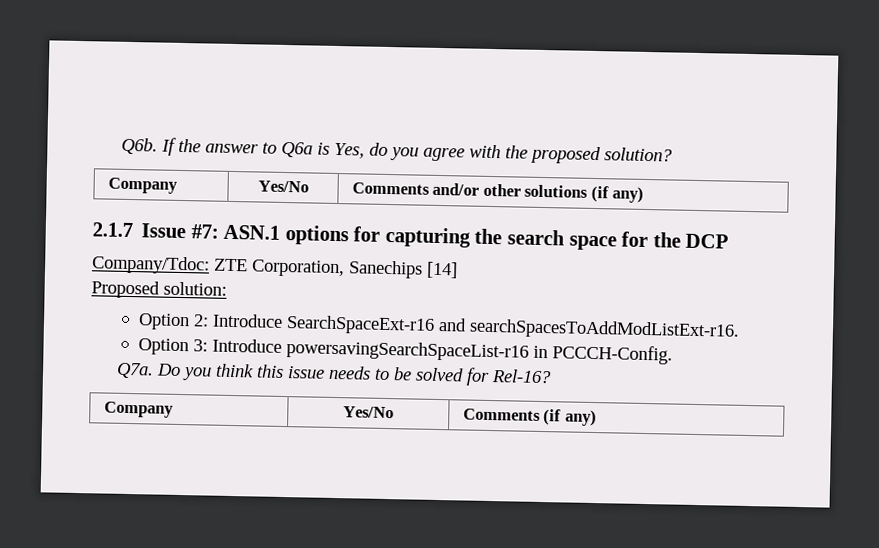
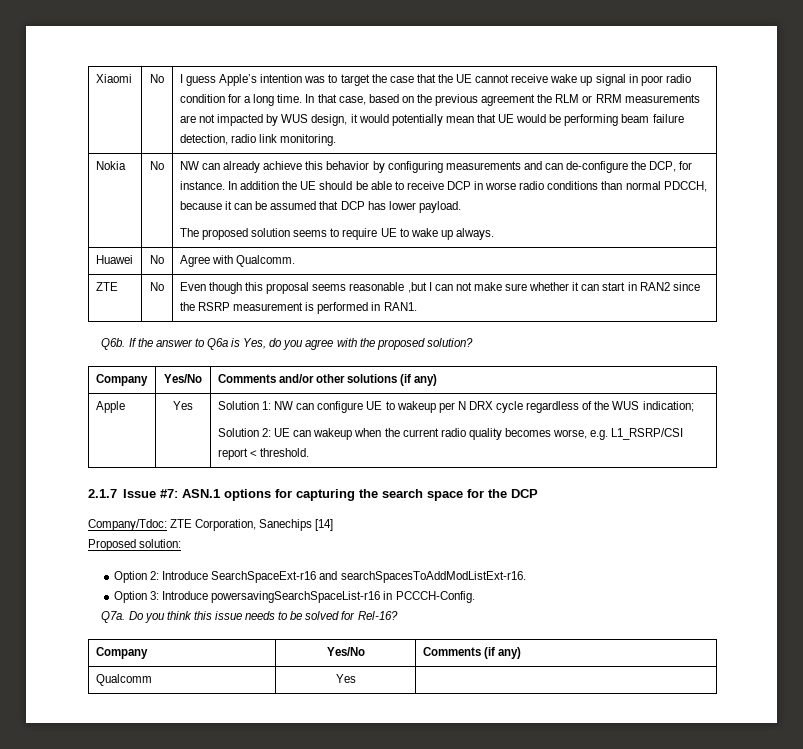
(121, 146) none -> [95,74,132,83] [150,74,164,83] [179,74,691,86] [179,94,700,106] [179,114,684,126] [179,134,337,146] [95,161,126,170] [150,161,164,170] [179,161,693,173] [179,181,707,192] [179,201,461,213] [179,228,494,240] [95,255,133,264] [150,255,164,264] [179,255,296,267] [95,282,118,291] [150,282,164,291] [179,282,700,294] [179,302,417,314] Xiaomi | No | I guess Apple’s intention was to target the case that the UE cannot receive wake up signal in poor radio condition for a long time. In that case, based on the previous agreement the RLM or RRM measurements are not impacted by WUS design, it would potentially mean that UE would be performing beam failure detection, radio link monitoring. // Nokia | No | NW can already achieve this behavior by configuring measurements and can de-configure the DCP, for instance. In addition the UE should be able to receive DCP in worse radio conditions than normal PDCCH, because it can be assumed that DCP has lower payload. // The proposed solution seems to require UE to wake up always. // Huawei | No | Agree with Qualcomm. // ZTE | No | Even though this proposal seems reasonable ,but I can not make sure whether it can start in RAN2 since the RSRP measurement is performed in RAN1. //
(644, 194) none -> [95,401,125,413] [173,401,193,410] [217,401,694,413] [217,428,684,440] [217,448,310,460] // Apple | Yes | Solution 1: NW can configure UE to wakeup per N DRX cycle regardless of the WUS indication; // Solution 2: UE can wakeup when the current radio quality becomes worse, e.g. L1_RSRP/CSI report < threshold.
(597, 418) none -> [95,674,152,686] [335,674,356,683] // Qualcomm | Yes |

